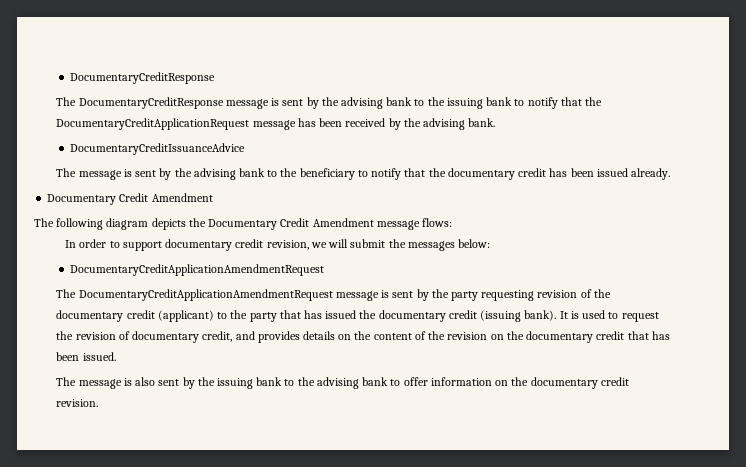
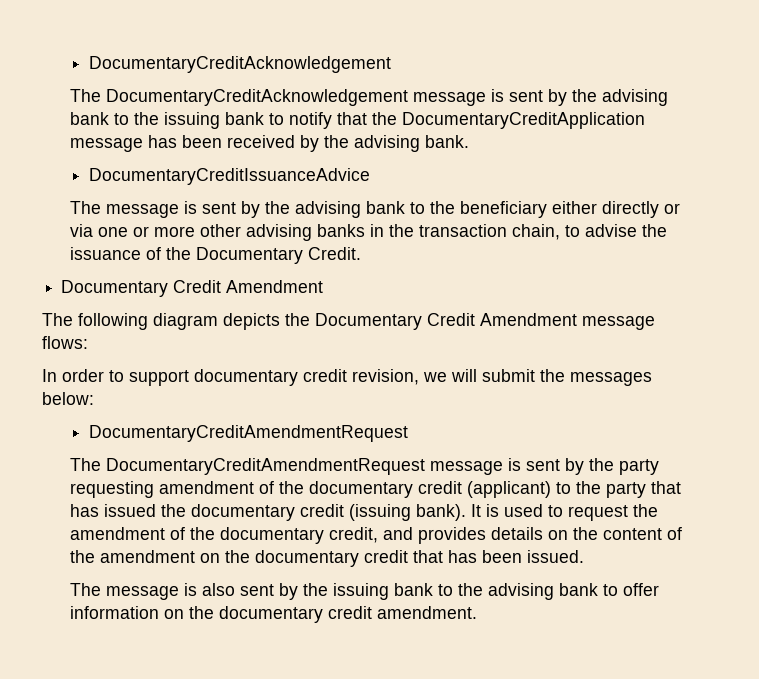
[69,72,215,84] [56,97,224,109] DocumentaryCreditResponse // The DocumentaryCreditResponse -> [89,56,392,73] [69,89,408,106] DocumentaryCreditAcknowledgement // The DocumentaryCreditAcknowledgement
[56,118,250,130] DocumentaryCreditApplicationRequest -> [401,112,645,129] DocumentaryCreditApplication
[357,168,671,180] to notify that the documentary credit has been issued already. -> [551,201,680,218] [69,224,667,241] [69,247,361,264] either directly or via one or more other advising banks in the transaction chain, to advise the issuance of the Documentary Credit.
[69,264,324,276] [56,289,333,301] DocumentaryCreditApplicationAmendmentRequest // The DocumentaryCreditApplicationAmendmentRequest -> [89,425,409,442] [69,458,425,475] DocumentaryCreditAmendmentRequest // The DocumentaryCreditAmendmentRequest
[537,290,578,298] revision -> [158,481,254,494] amendment
[75,331,130,340] revision of -> [69,527,215,540] amendment of the
[447,332,488,340] revision -> [99,550,195,563] amendment
[56,399,99,407] revision. -> [376,606,477,619] amendment.

